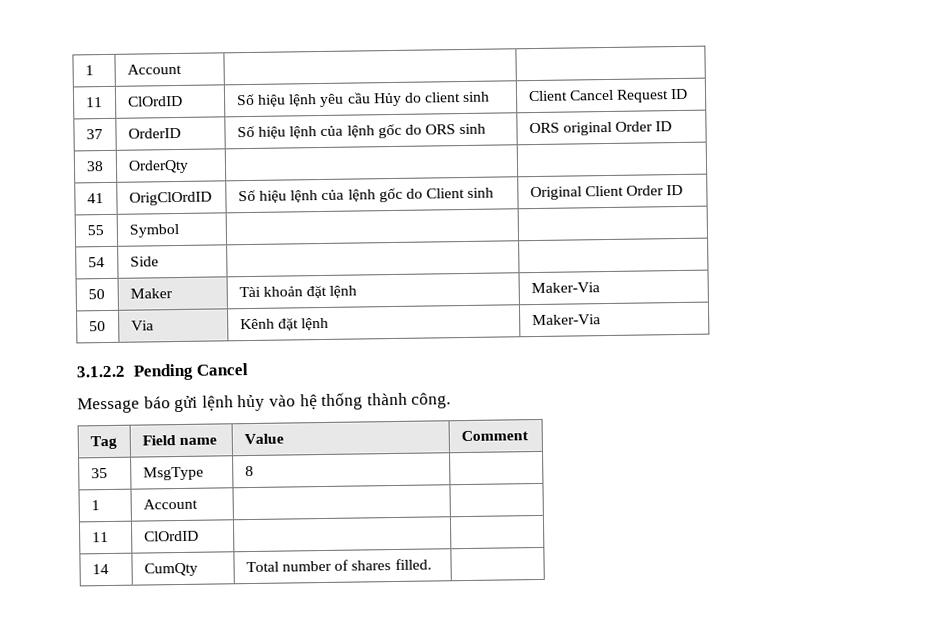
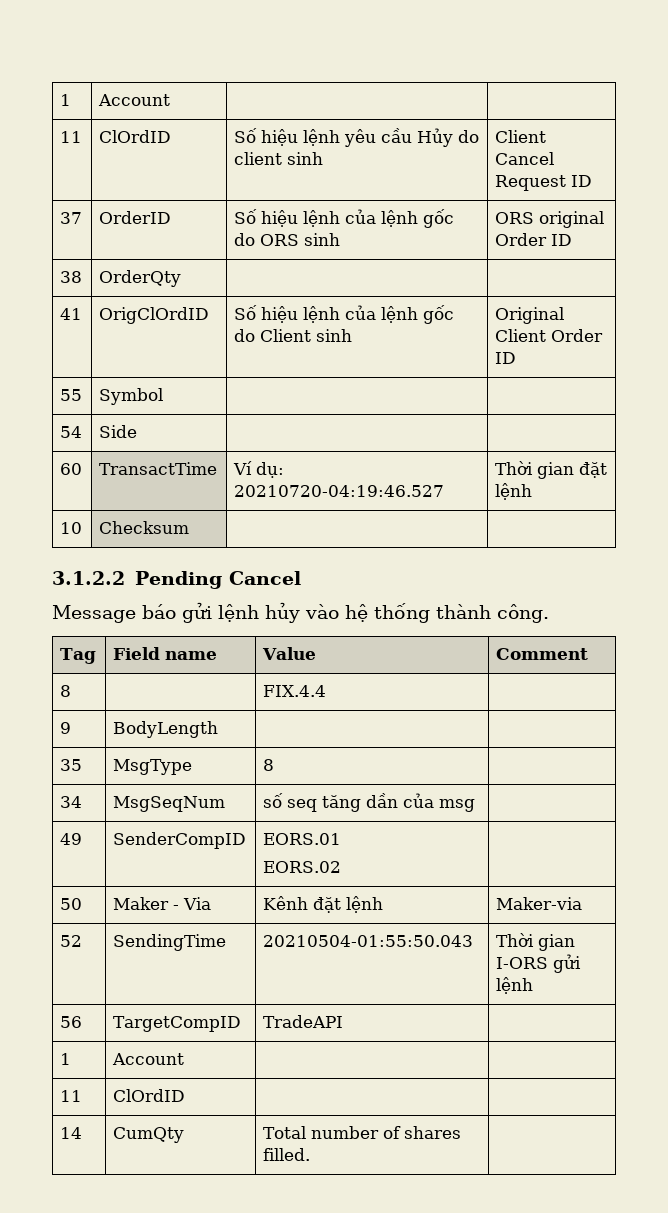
[87,289,105,300] [129,288,173,299] [238,284,358,299] [530,282,600,294] [88,321,106,332] [130,320,154,331] [239,317,330,331] [531,314,601,326] 50 | Maker | Tài khoản đặt lệnh | Maker-Via // 50 | Via | Kênh đặt lệnh | Maker-Via -> [60,463,83,475] [99,462,218,475] [233,461,285,478] [234,485,445,497] [495,461,608,479] [495,483,533,500] [60,522,83,534] [99,521,190,534] 60 | TransactTime | Ví dụ: 20210720-04:19:46.527 | Thời gian đặt lệnh // 10 | Checksum | |
(529, 436) none -> [60,685,72,697] [263,685,327,697] [60,722,72,734] [113,721,219,738] // 8 | | FIX.4.4 | // 9 | BodyLength | |
(254, 471) none -> [60,796,83,808] [113,796,226,812] [263,793,476,812] [60,833,83,845] [113,832,247,849] [263,833,342,845] [263,861,342,873] [60,898,83,910] [113,897,212,910] [263,896,384,913] [496,897,583,910] [60,935,83,947] [113,934,227,951] [263,935,474,947] [496,933,576,951] [496,954,582,973] [496,977,534,994] [60,1016,83,1028] [113,1016,242,1032] [263,1015,344,1028] // 34 | MsgSeqNum | số seq tăng dần của msg | // 49 | SenderCompID | EORS.01 // EORS.02 | // 50 | Maker - Via | Kênh đặt lệnh | Maker-via // 52 | SendingTime | 20210504-01:55:50.043 | Thời gian I-ORS gửi lệnh // 56 | TargetCompID | TradeAPI |

